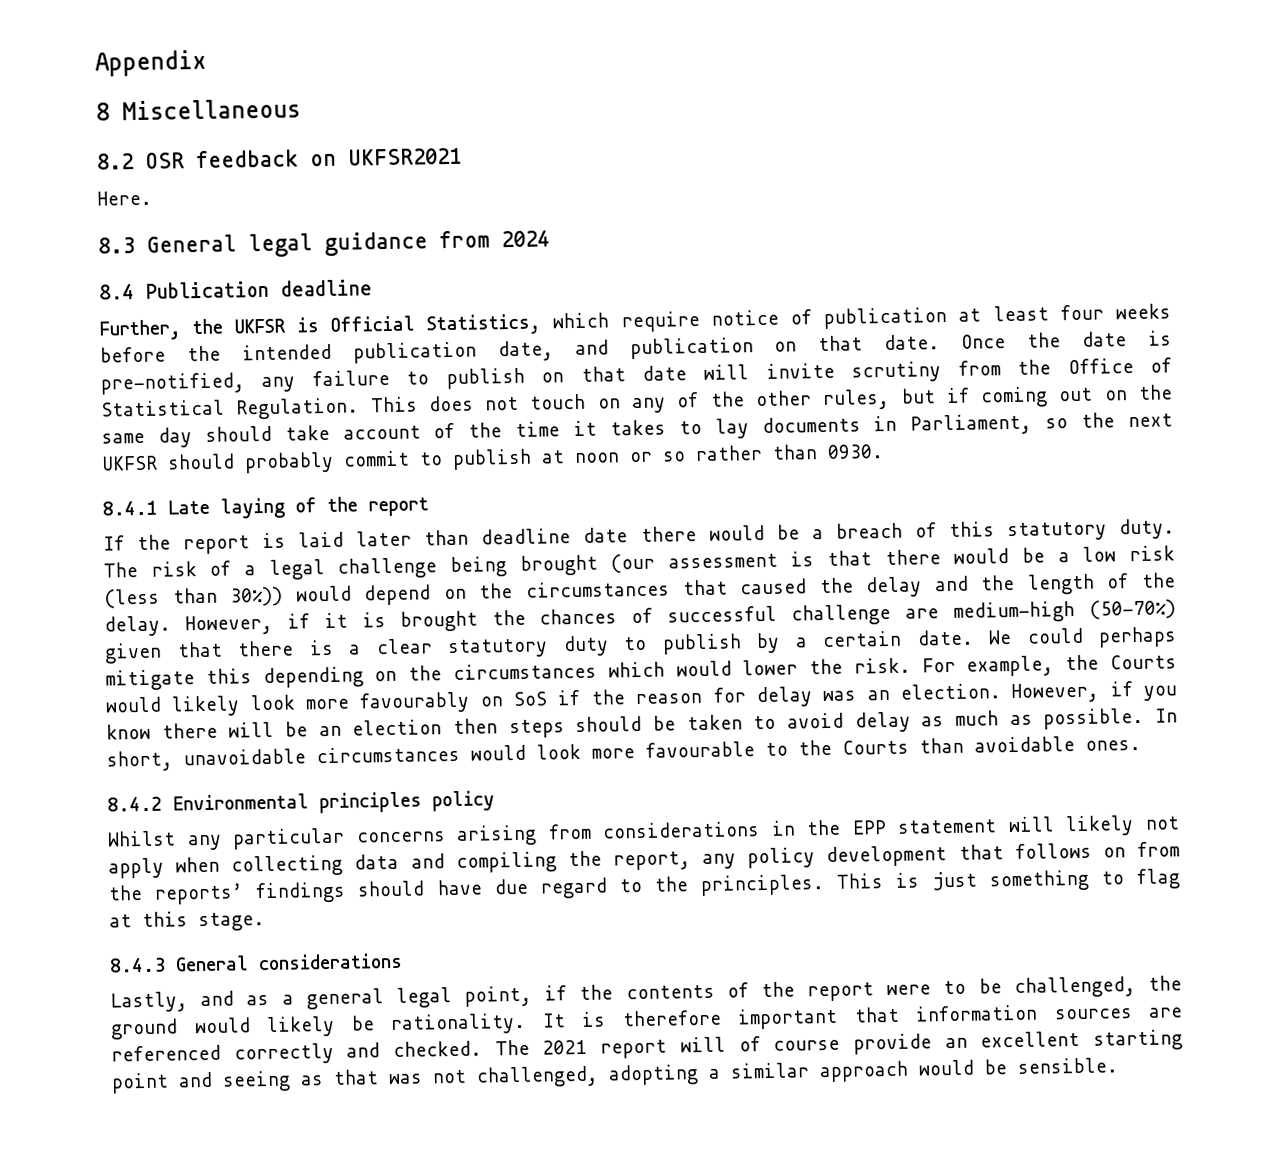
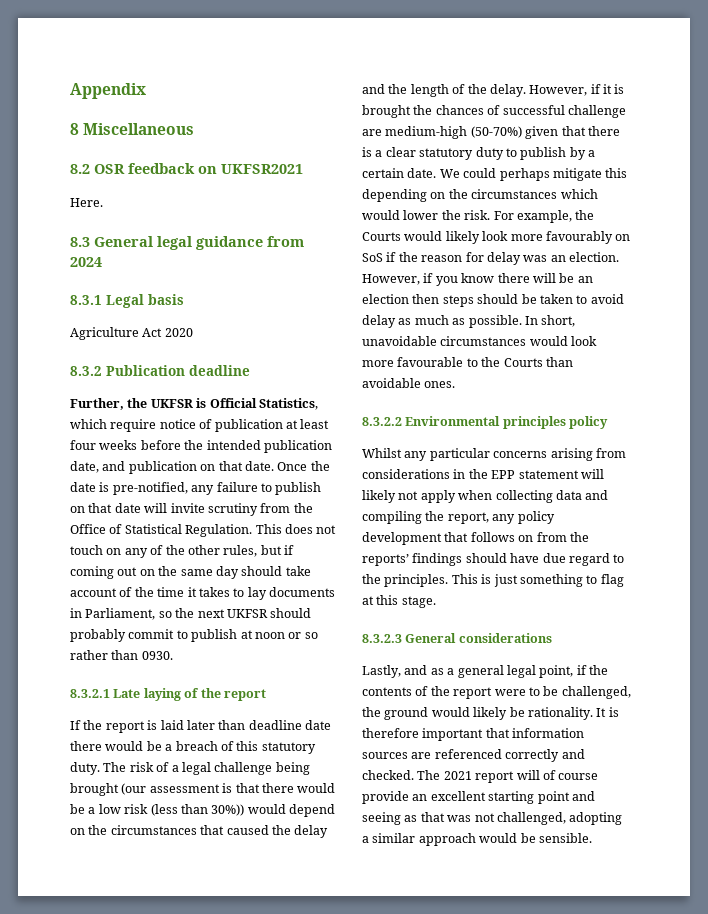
[99,284,135,300] 8.4 -> [70,294,184,308] [70,327,193,340] [70,366,102,376] 8.3.1 Legal basis // Agriculture Act 2020 // 8.3.2
[102,500,158,516] 8.4.1 -> [70,689,110,698] 8.3.2.1
[107,796,163,812] 8.4.2 -> [362,417,402,426] 8.3.2.2
[109,957,166,973] 8.4.3 -> [362,634,402,643] 8.3.2.3

